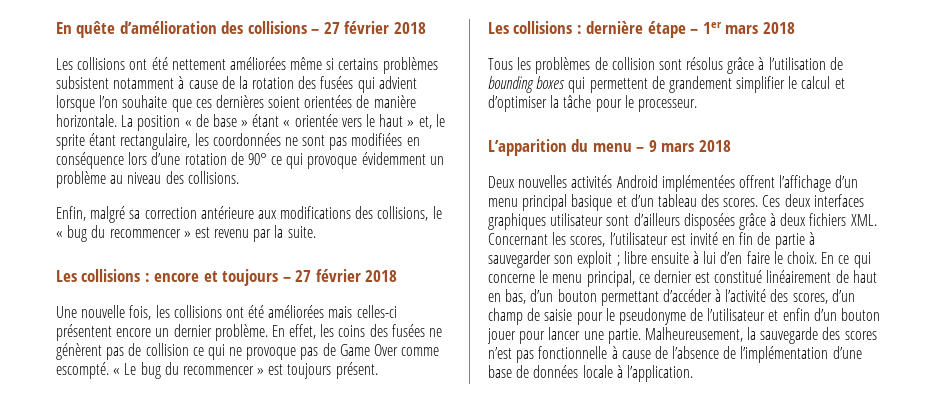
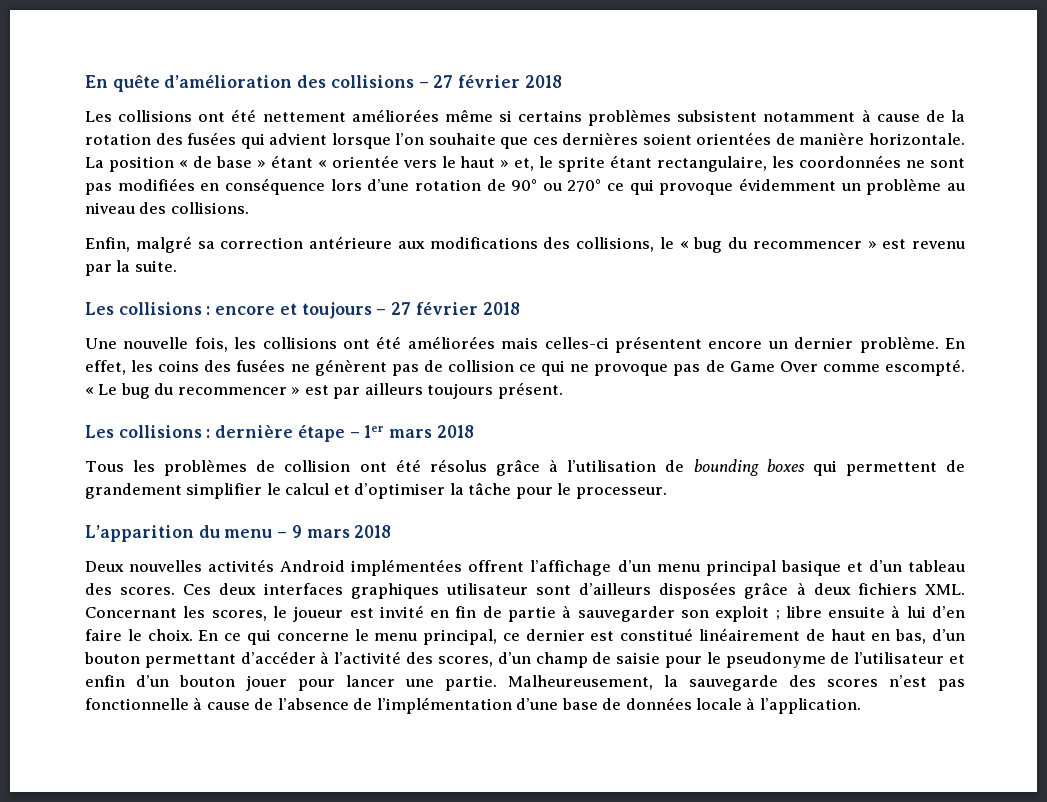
(267, 159) none -> [542,179,602,192] ou 270°
(284, 369) none -> [333,383,423,399] par ailleurs
[658,59,682,70] sont -> [359,459,421,472] ont été
[609,232,668,245] l’utilisateur -> [272,606,344,622] le joueur

